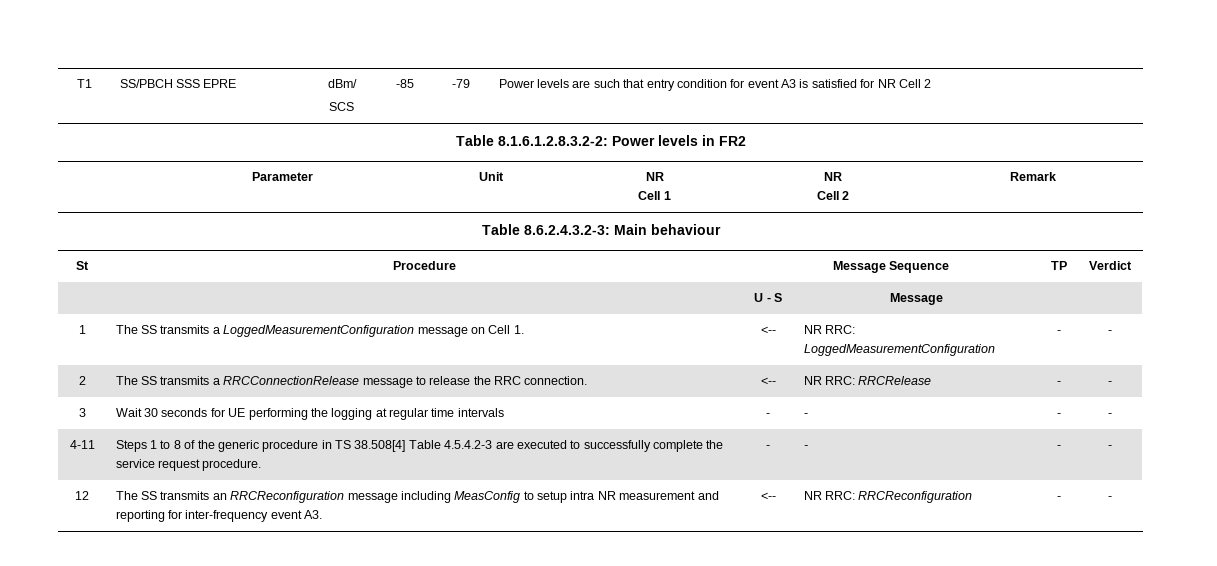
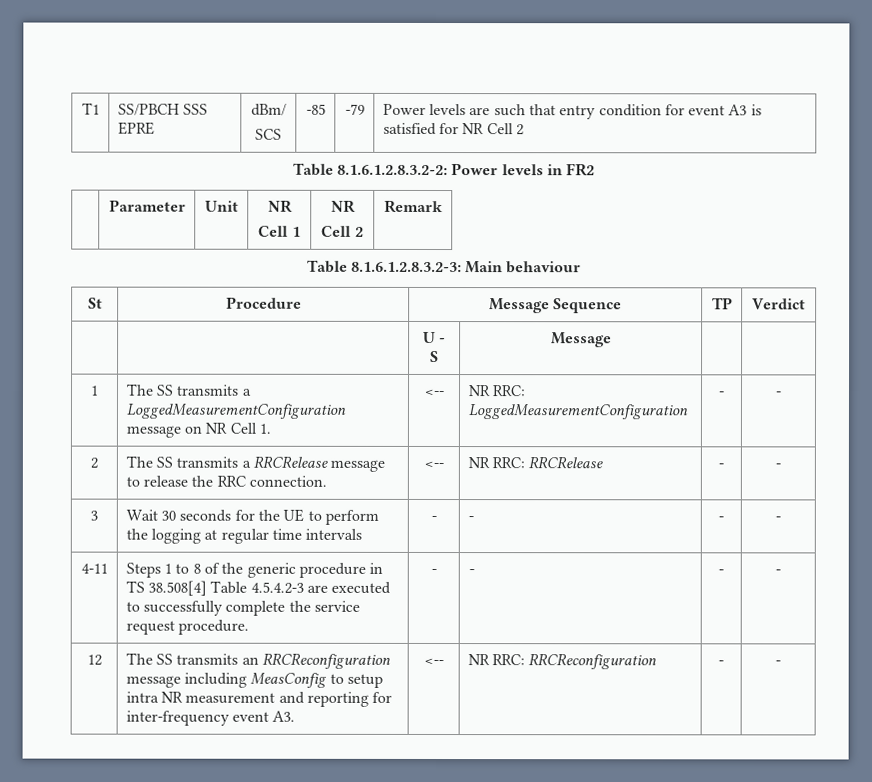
[523,225,610,235] 8.6.2.4.3.2-3: -> [350,261,462,273] 8.1.6.1.2.8.3.2-3:
(485, 330) none -> [205,422,228,434] NR
[223,376,360,385] RRCConnectionRelease -> [252,455,328,468] RRCRelease
[228,408,308,420] UE performing -> [257,508,379,525] the UE to perform

